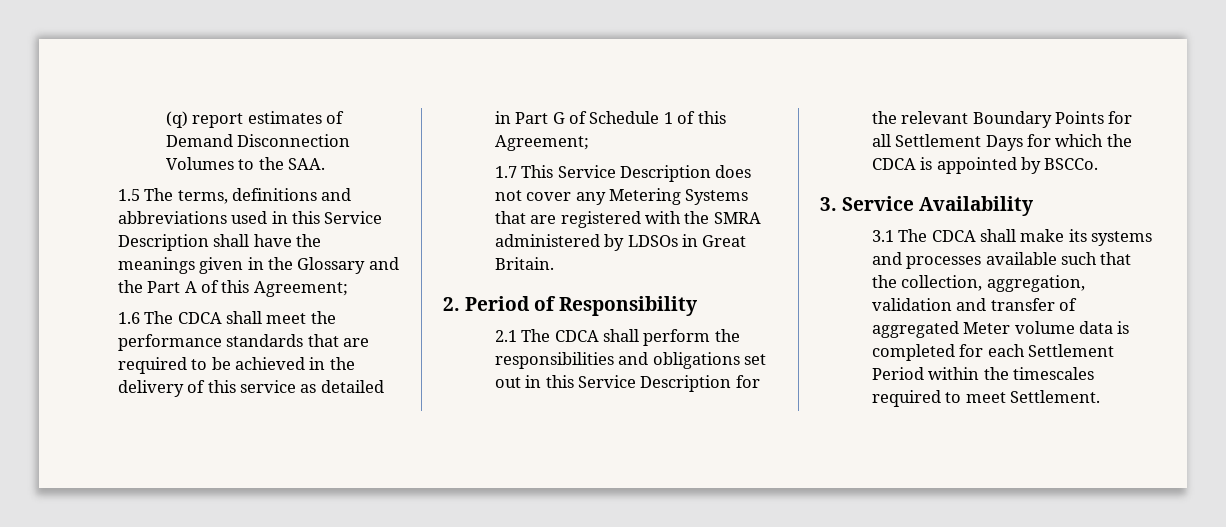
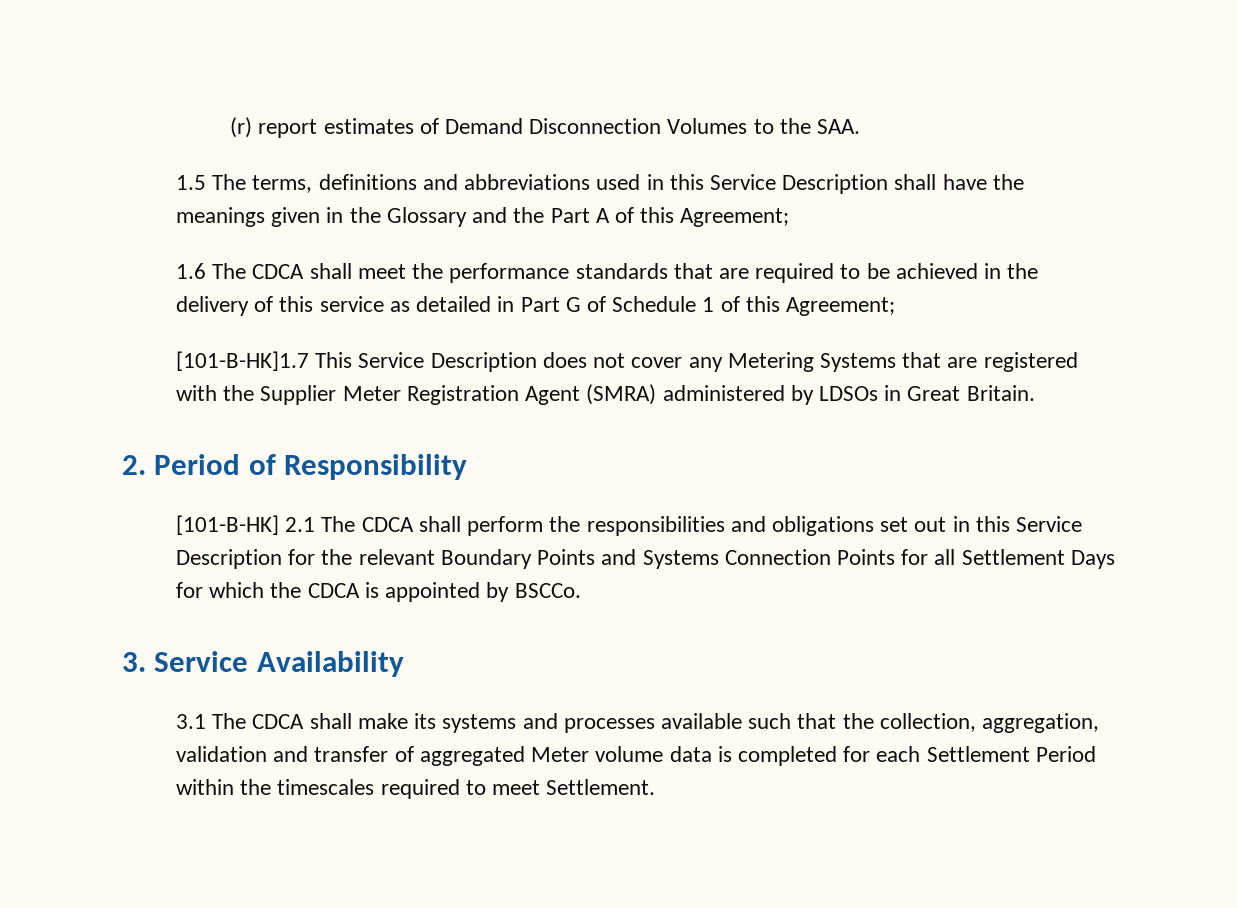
[165,111,188,128] (q) -> [230,117,253,138] (r)
[494,166,517,178] 1.7 -> [176,351,310,371] [101-B-HK]1.7
[713,212,761,224] SMRA -> [260,384,657,405] Supplier Meter Registration Agent (SMRA)
(698, 306) none -> [176,515,280,535] [101-B-HK]
(1105, 117) none -> [601,549,895,569] and Systems Connection Points

